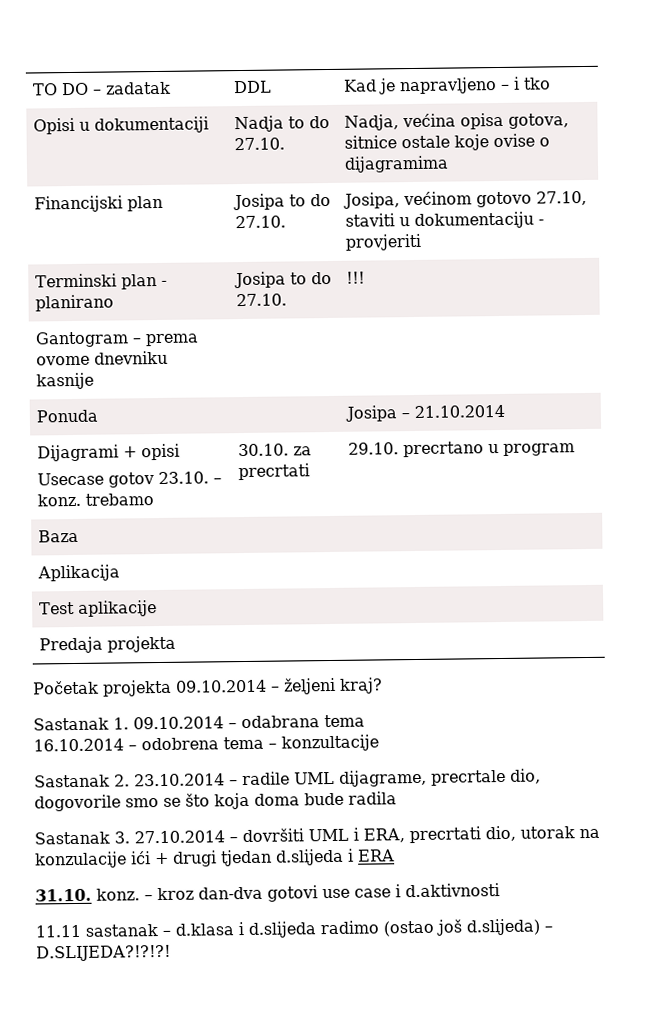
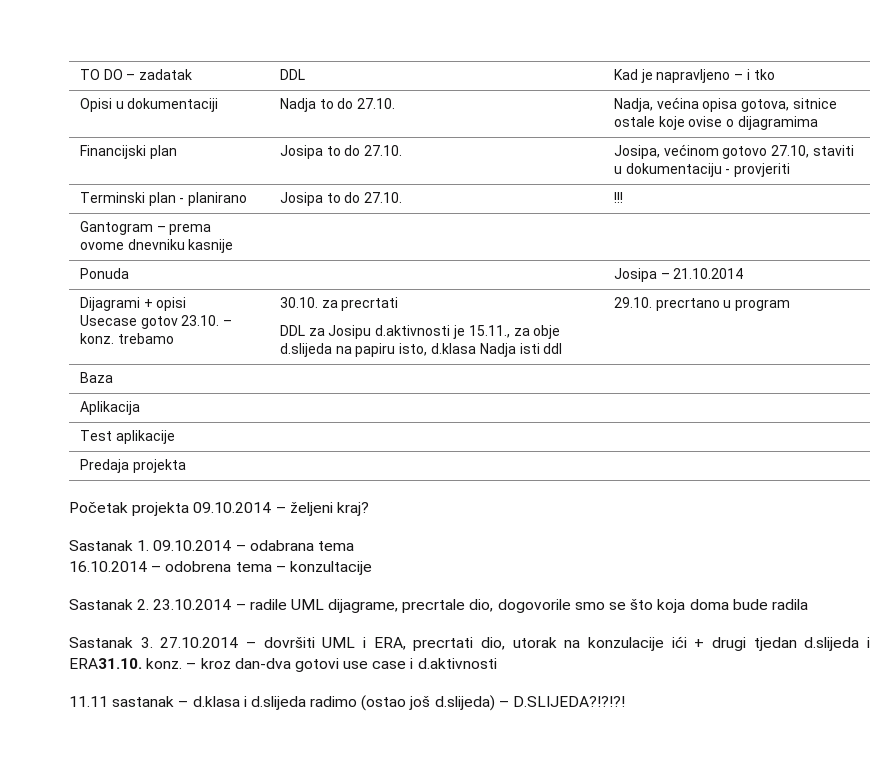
(310, 472) none -> [279,325,561,339] [279,343,563,357] // DDL za Josipu d.aktivnosti je 15.11., za obje d.slijeda na papiru isto, d.klasa Nadja isti ddl
[357,849,395,862] [35,888,92,902] ERA // 31.10. -> [69,658,142,669] ERA31.10.

